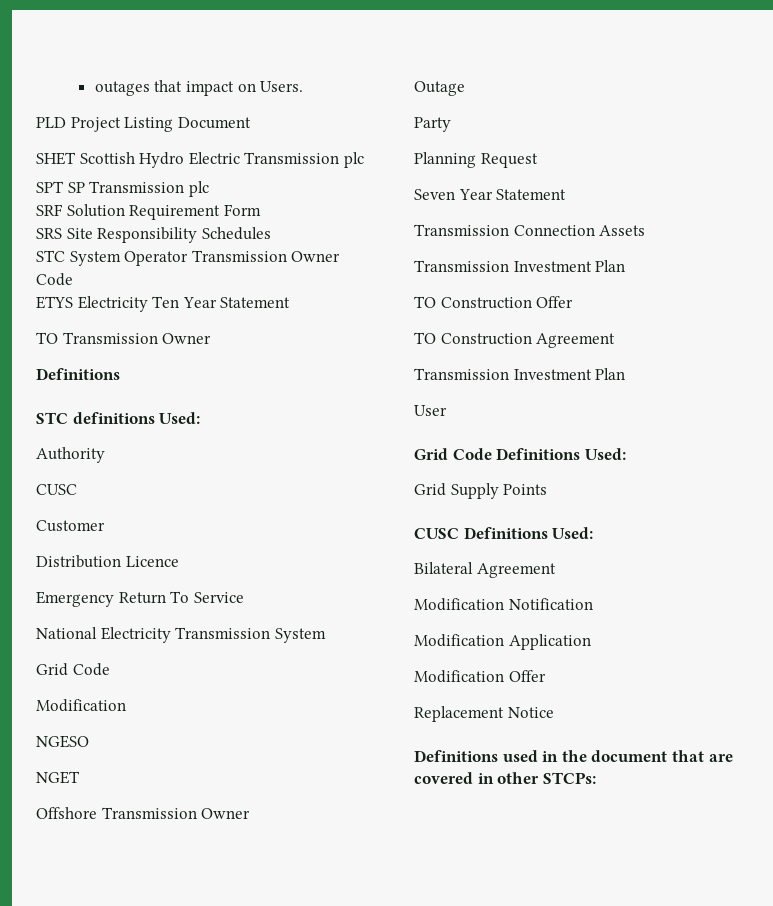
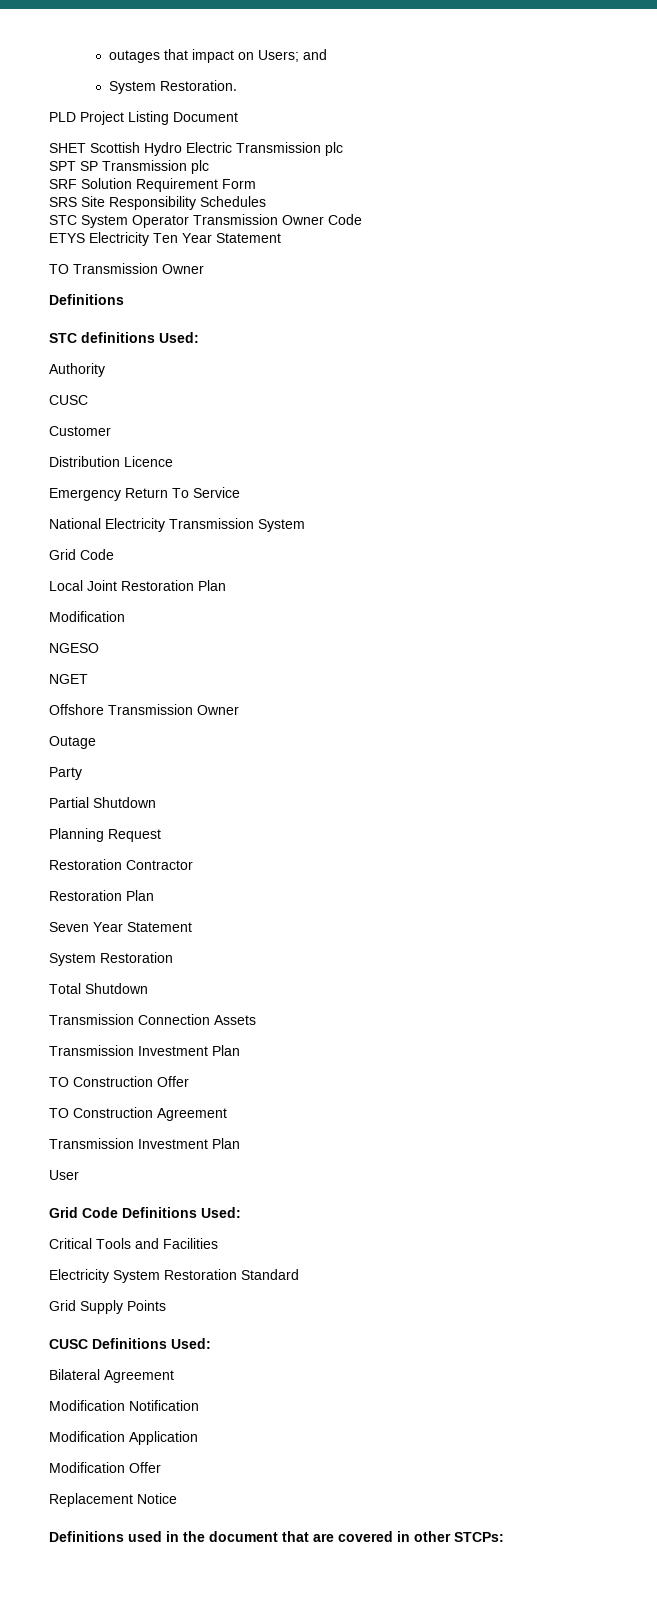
[260,81,304,92] Users. -> [257,49,327,62] [108,80,237,94] Users; and // System Restoration.
(110, 669) none -> [49,580,226,591] // Local Joint Restoration Plan
(451, 124) none -> [49,797,156,808] // Partial Shutdown
(538, 160) none -> [49,859,193,870] [49,890,154,901] // Restoration Contractor // Restoration Plan
(567, 194) none -> [49,952,173,966] [49,983,148,994] // System Restoration // Total Shutdown
(626, 454) none -> [49,1238,218,1249] [49,1269,299,1283] // Critical Tools and Facilities // Electricity System Restoration Standard

